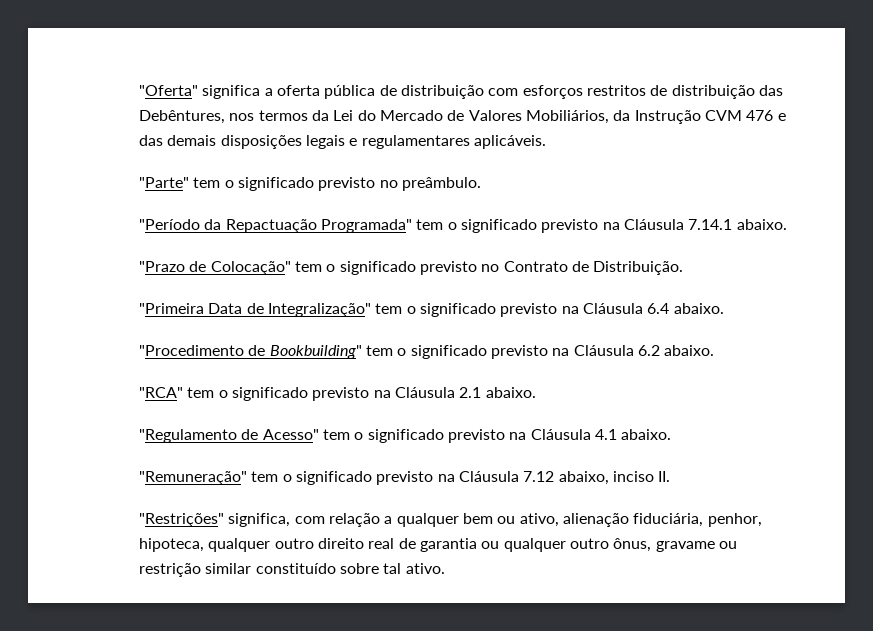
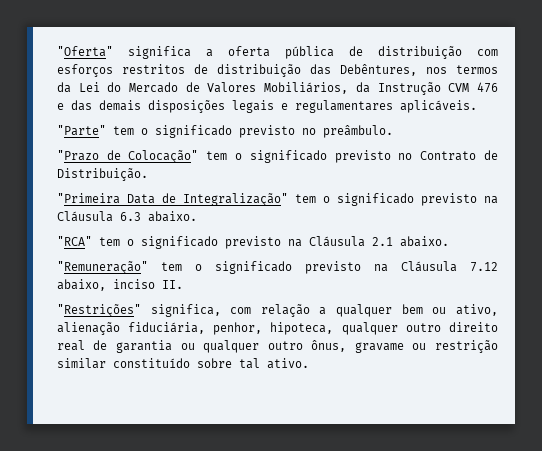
[139,219,787,233] // "Período da Repactuação Programada" tem o significado previsto na Cláusula 7.14.1 abaixo. -> (393, 131) none
[647,303,724,314] [139,345,660,359] 6.4 abaixo. // "Procedimento de Bookbuilding" tem o significado previsto na Cláusula 6.2 -> [119,212,141,221] 6.3
[139,429,672,443] // "Regulamento de Acesso" tem o significado previsto na Cláusula 4.1 abaixo. -> (449, 241) none

